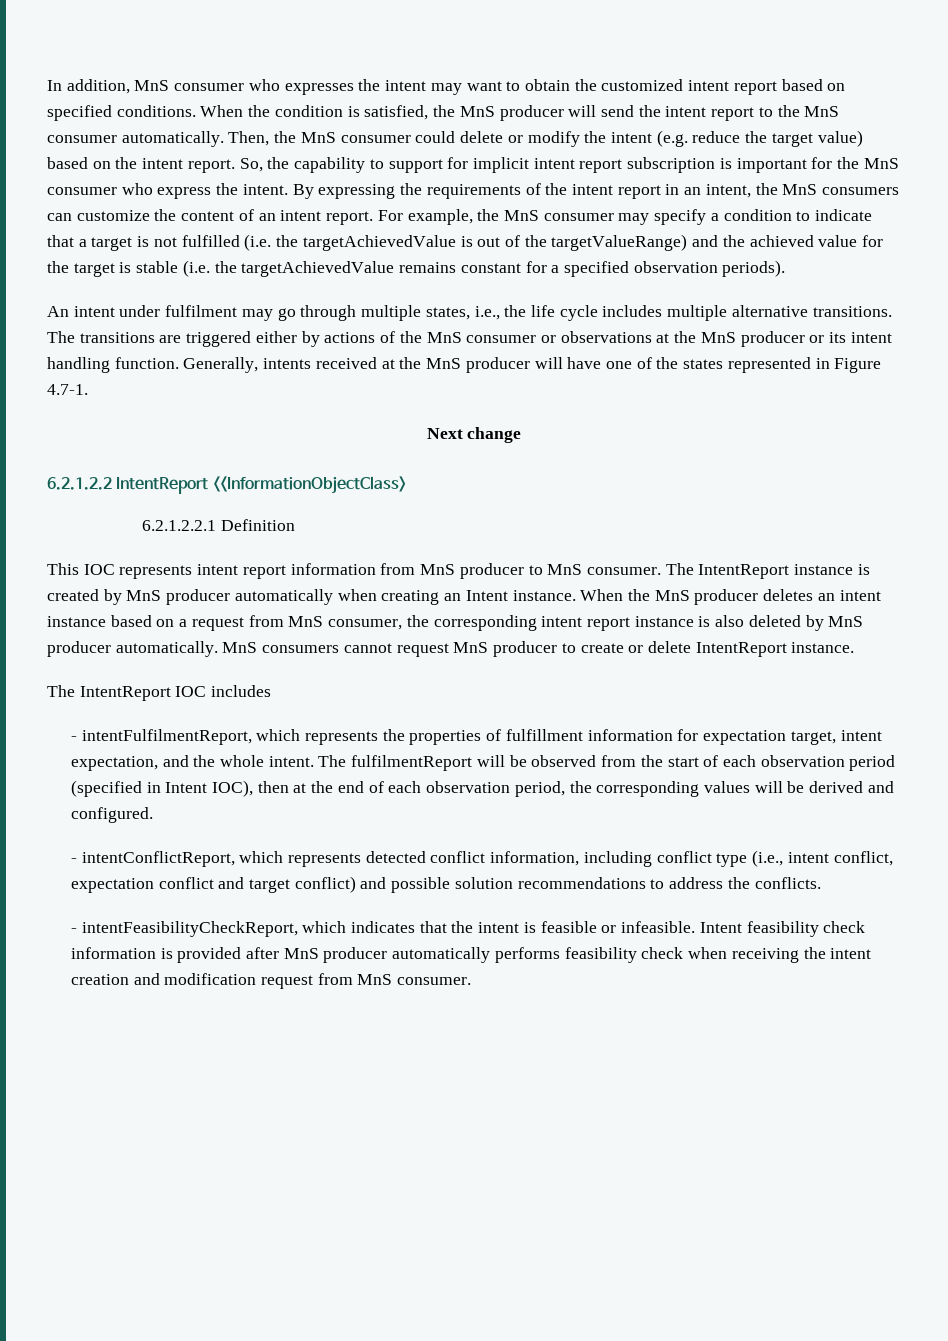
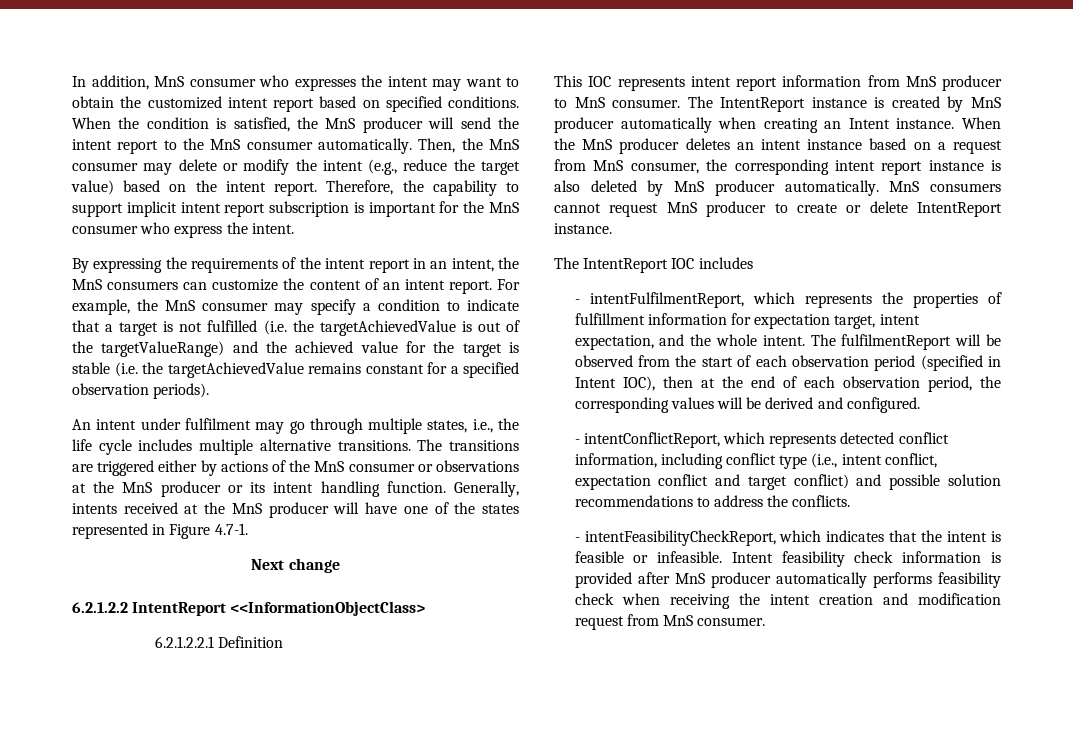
[415,131,456,143] could -> [143,163,173,175] may
[656,130,688,147] (e.g. -> [368,159,398,175] (e.g.,
[239,158,263,172] So, -> [326,180,394,195] Therefore,
[447,157,469,169] for -> (123, 210) none
(288, 189) none -> (294, 228) //

